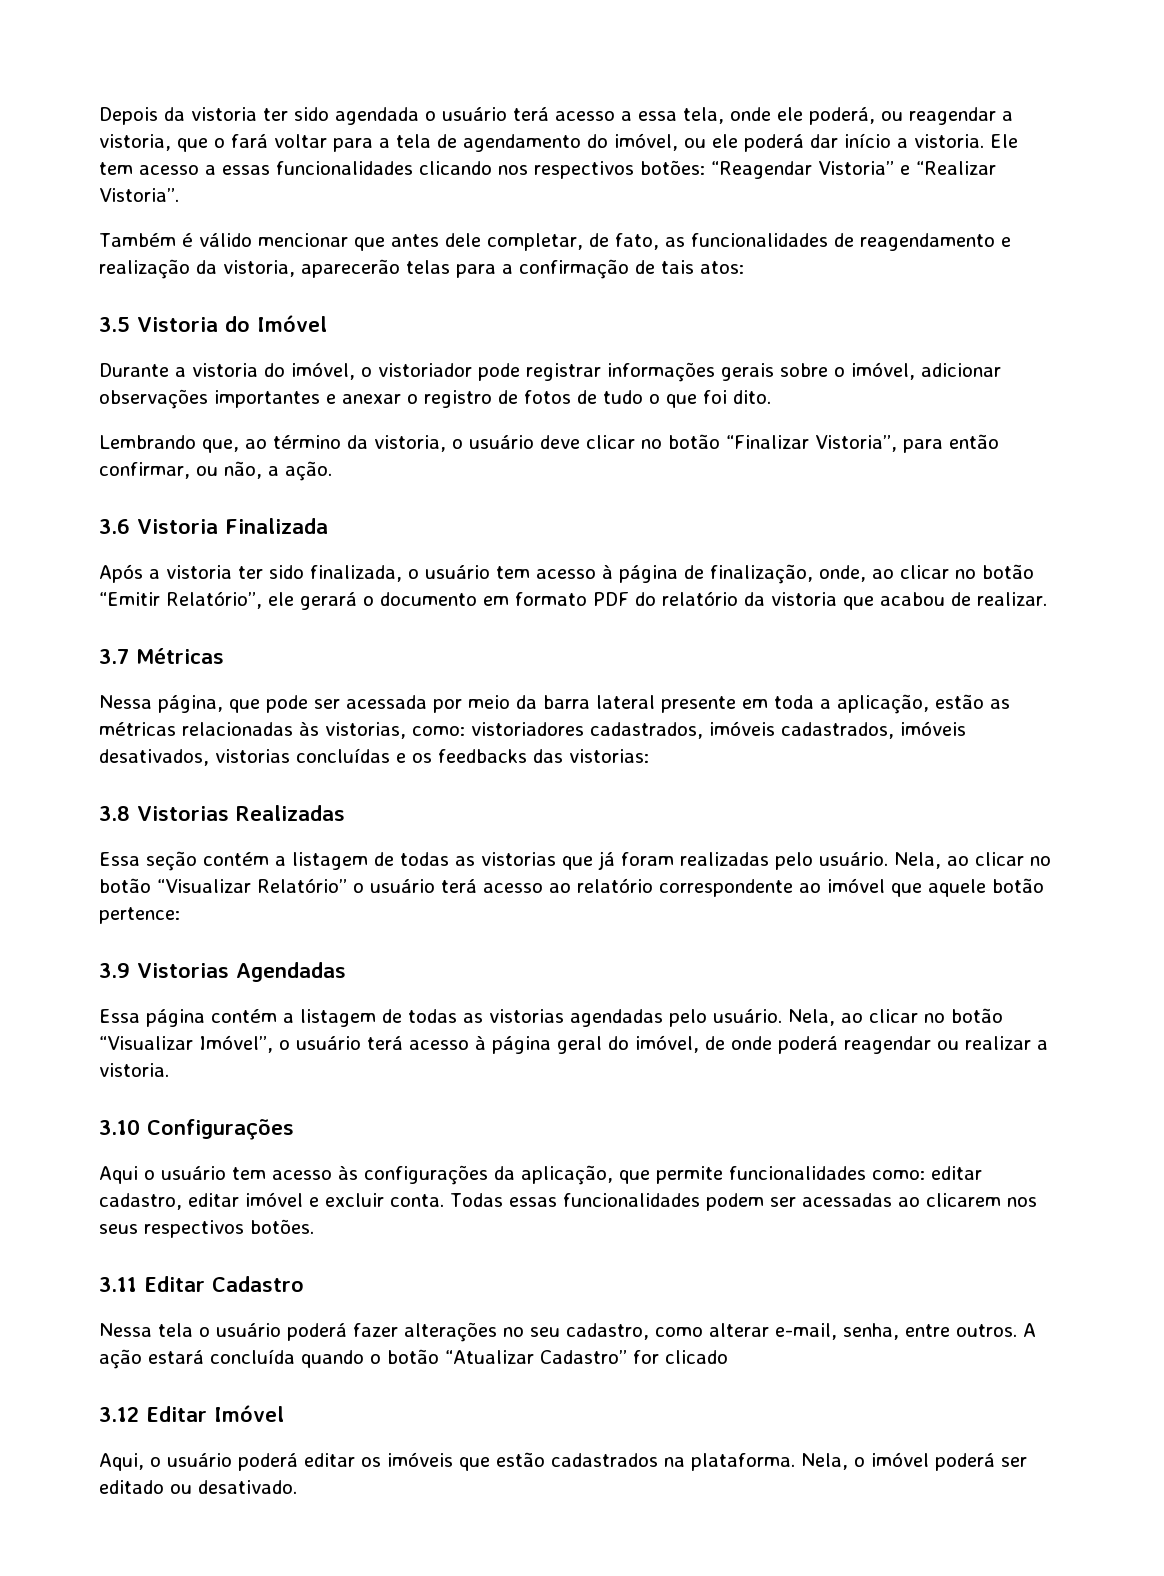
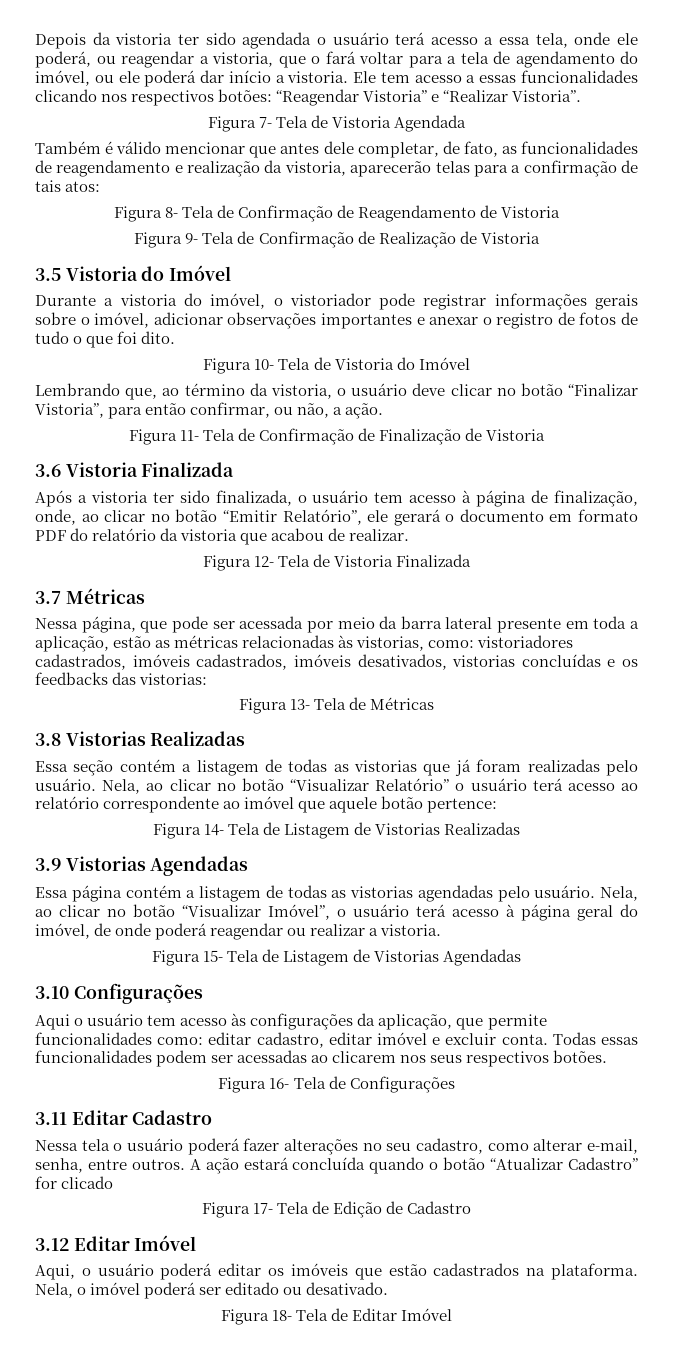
(179, 195) none -> [207,115,467,132] // Figura 7- Tela de Vistoria Agendada
(744, 267) none -> [113,205,561,222] [134,231,540,248] // Figura 8- Tela de Confirmação de Reagendamento de Vistoria // Figura 9- Tela de Confirmação de Realização de Vistoria
(771, 397) none -> [203,357,470,374] // Figura 10- Tela de Vistoria do Imóvel
(332, 471) none -> [128,428,546,445] // Figura 11- Tela de Confirmação de Finalização de Vistoria
(1047, 599) none -> [202,554,472,571] // Figura 12- Tela de Vistoria Finalizada
(649, 756) none -> [238,697,435,714] // Figura 13- Tela de Métricas
(180, 915) none -> [152,822,521,839] // Figura 14- Tela de Listagem de Vistorias Realizadas
(169, 1070) none -> [151,949,522,966] // Figura 15- Tela de Listagem de Vistorias Agendadas
(314, 1226) none -> [218,1076,455,1093] // Figura 16- Tela de Configurações
(728, 1357) none -> [201,1201,472,1218] // Figura 17- Tela de Edição de Cadastro
(297, 1487) none -> [220,1308,453,1325] // Figura 18- Tela de Editar Imóvel

